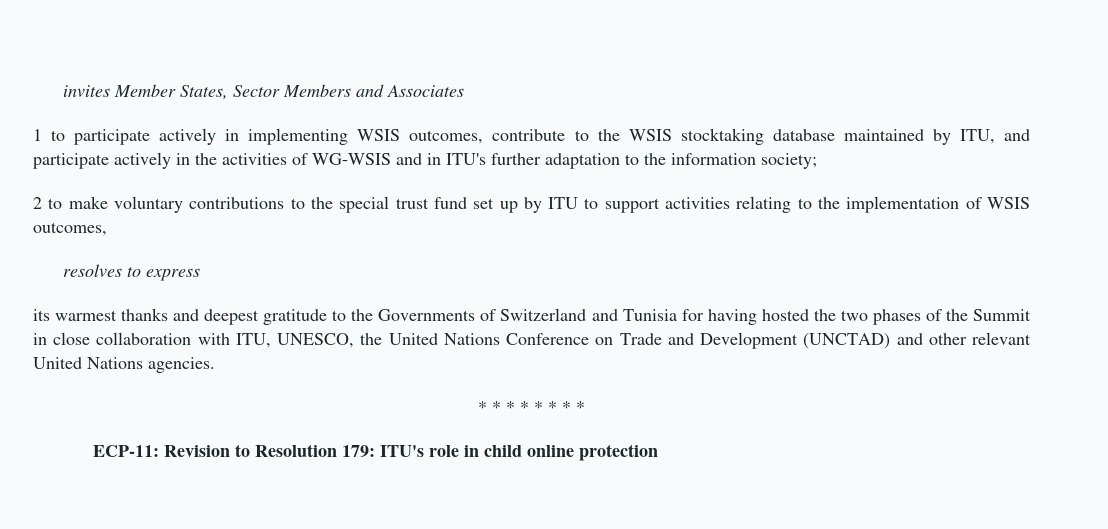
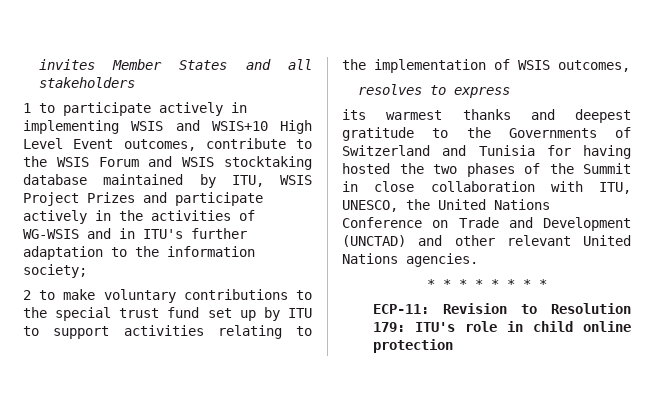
[180,84,465,100] States, Sector Members and Associates -> [179,59,313,70] [38,77,135,88] States and all stakeholders
(401, 135) none -> [175,120,312,134] [23,138,114,149] and WSIS+10 High Level Event
(672, 135) none -> [98,156,215,167] Forum and WSIS
(995, 136) none -> [280,175,312,185] [23,192,135,206] WSIS Project Prizes

